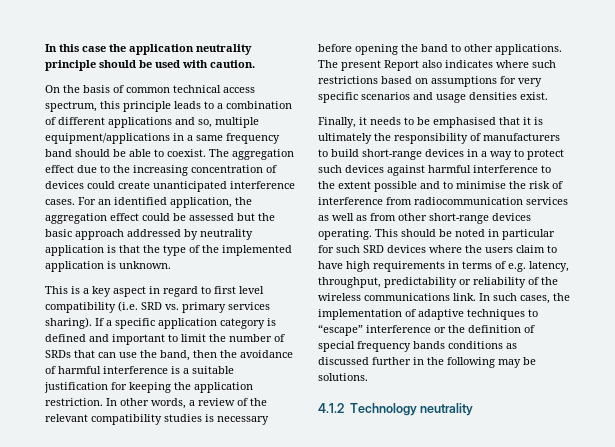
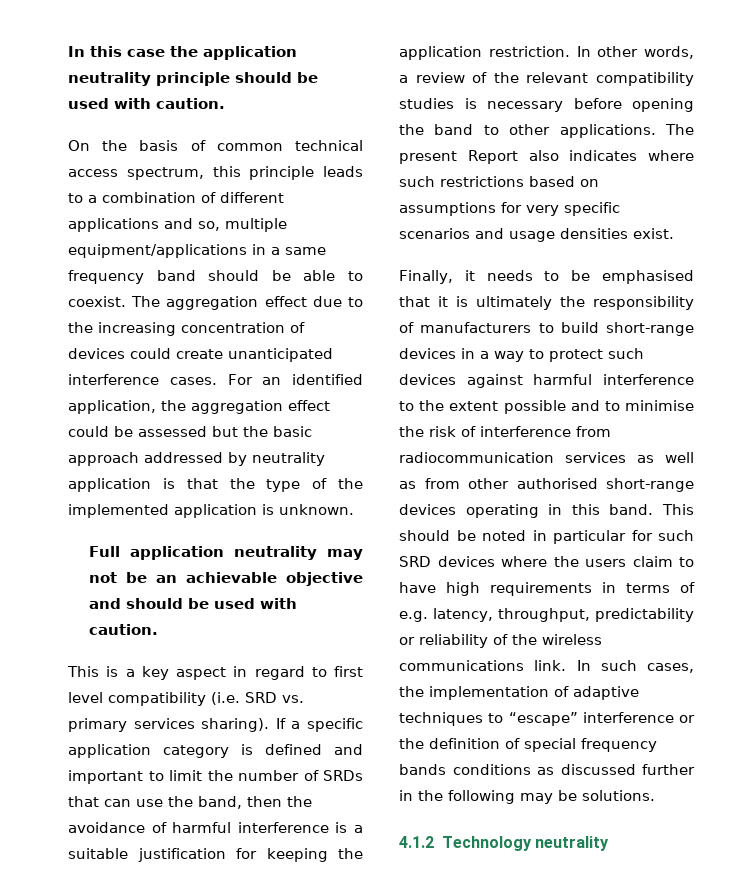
(171, 265) none -> [89,546,363,560] [89,572,363,586] [89,598,298,609] [89,624,159,635] // Full application neutrality may not be an achievable objective and should be used with caution.
[429,213,531,224] [318,229,372,240] short-range devices operating. -> [516,478,694,492] [399,504,654,518] authorised short-range devices operating in this band.

